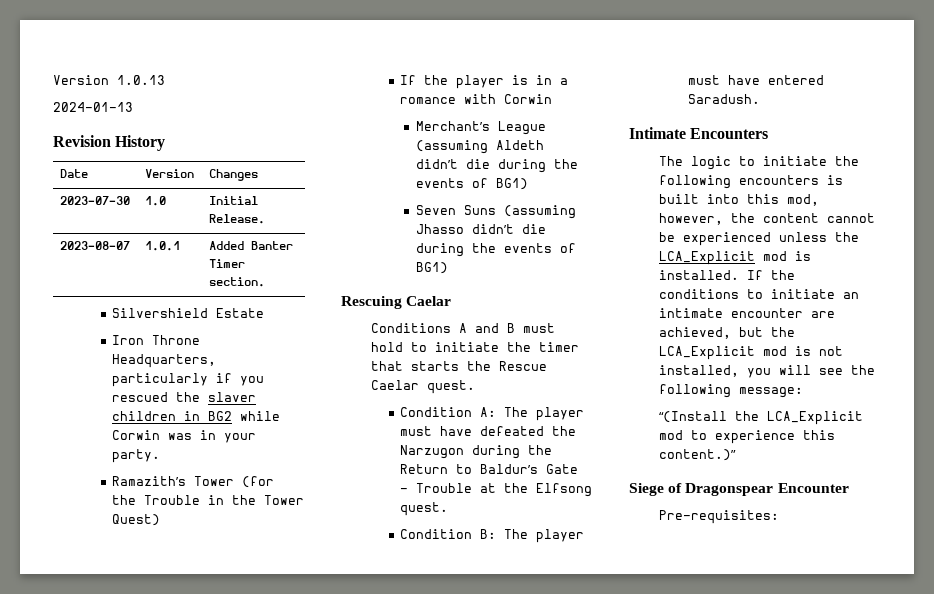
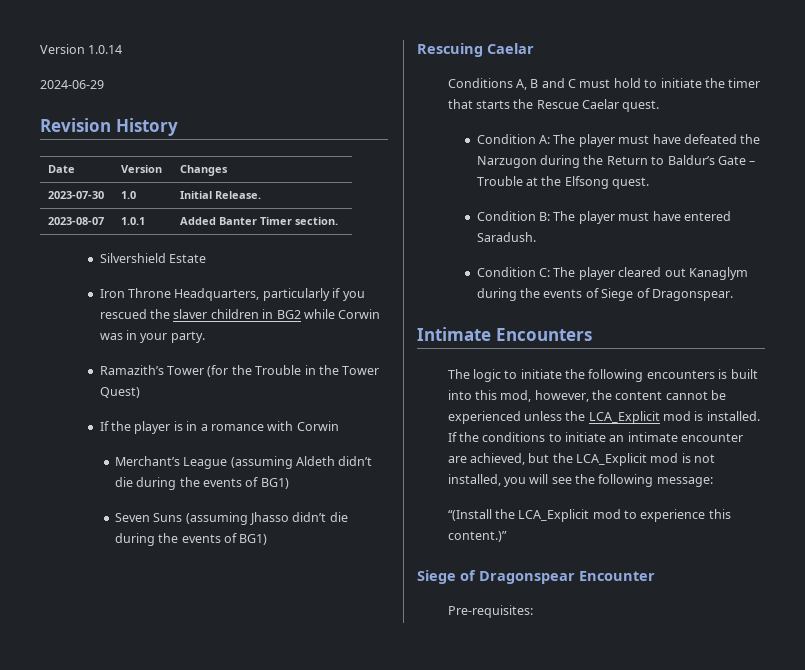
[53,75,165,85] [53,102,133,112] Version 1.0.13 // 2024-01-13 -> [40,44,123,54] [40,80,104,89] Version 1.0.14 // 2024-06-29
[459,323,516,333] A and B -> [515,78,577,90] A, B and C
(761, 99) none -> [476,267,748,280] [476,288,733,301] // Condition C: The player cleared out Kanaglym during the events of Siege of Dragonspear.

